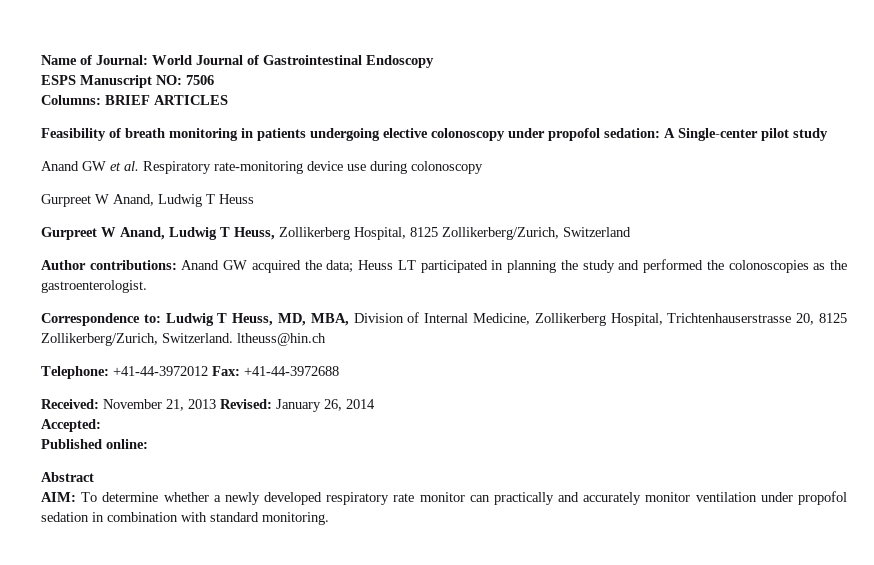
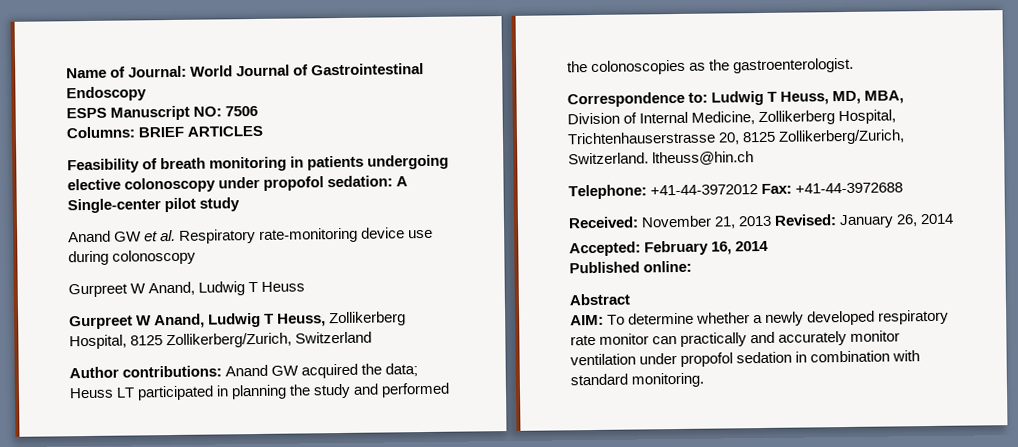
(101, 425) none -> [644,240,770,256] February 16, 2014

